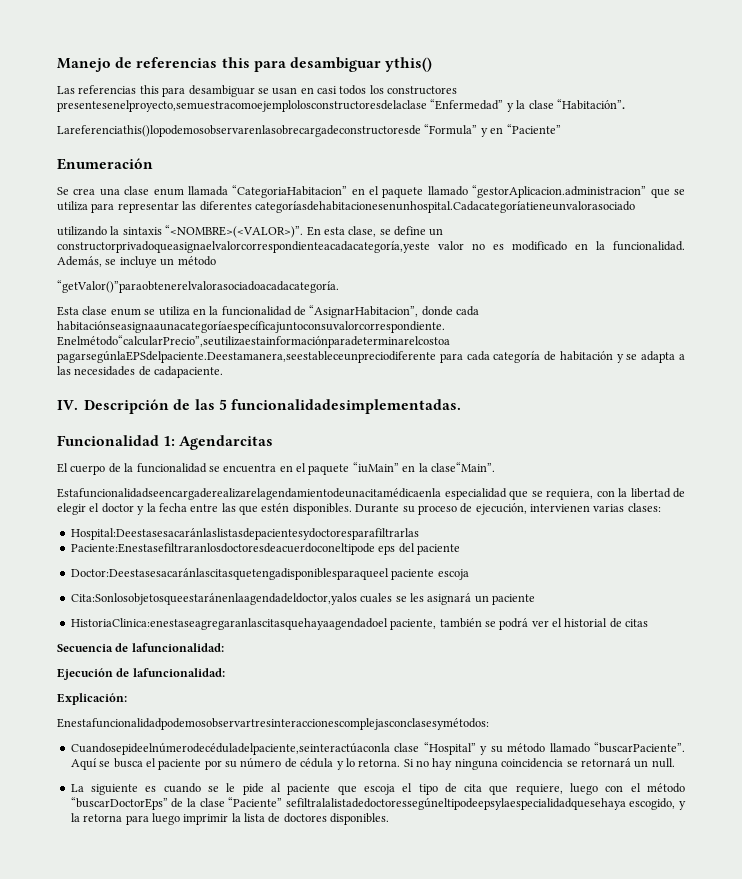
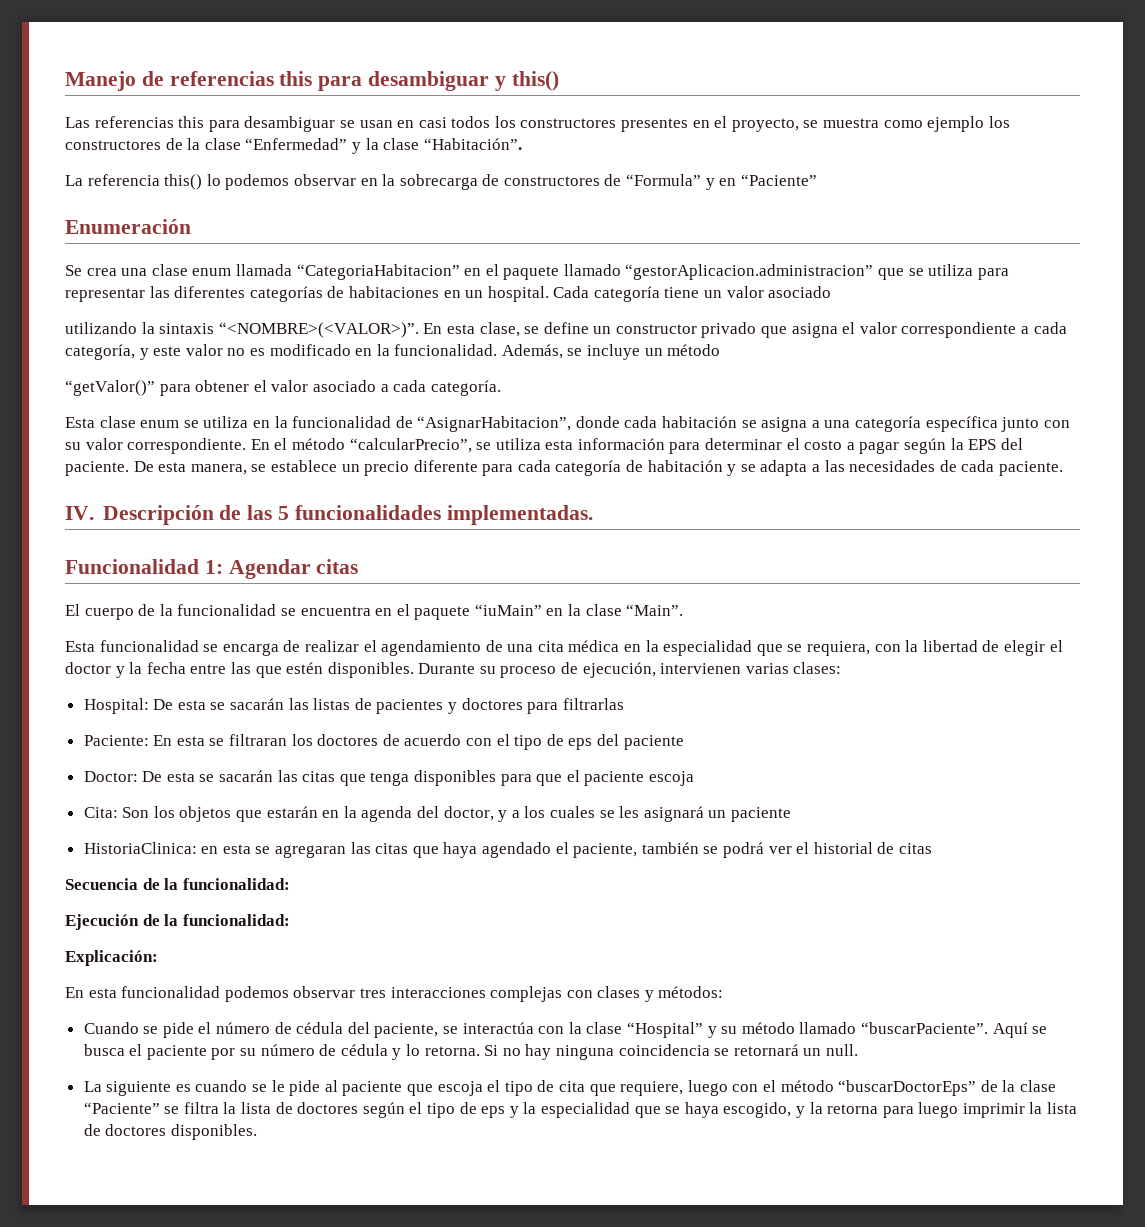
[385,57,433,72] ythis() -> [494,71,559,91] y this()
[57,100,427,112] presentesenelproyecto,semuestracomoejemplolosconstructoresdelaclase -> [621,116,1010,132] [65,138,241,150] presentes en el proyecto, se muestra como ejemplo los constructores de la clase
[57,125,421,137] Lareferenciathis()lopodemosobservarenlasobrecargadeconstructoresde -> [65,174,622,190] La referencia this() lo podemos observar en la sobrecarga de constructores de
[254,201,635,213] categoríasdehabitacionesenunhospital.Cadacategoríatieneunvalorasociado -> [249,286,832,302] categorías de habitaciones en un hospital. Cada categoría tiene un valor asociado
[57,241,430,253] constructorprivadoqueasignaelvalorcorrespondienteacadacategoría,yeste -> [615,322,1067,338] [65,344,182,360] constructor privado que asigna el valor correspondiente a cada categoría, y este
[57,280,339,293] “getValor()”paraobtenerelvalorasociadoacadacategoría. -> [65,380,501,396] “getValor()” para obtener el valor asociado a cada categoría.
[57,321,445,333] [57,335,450,348] [57,350,436,363] habitaciónseasignaaunacategoríaespecíficajuntoconsuvalorcorrespondiente. Enelmétodo“calcularPrecio”,seutilizaestainformaciónparadeterminarelcostoa pagarsegúnlaEPSdelpaciente.Deestamanera,seestableceunpreciodiferente -> [662,416,1070,432] [65,438,1023,454] [65,460,478,476] habitación se asigna a una categoría específica junto con su valor correspondiente. En el método “calcularPrecio”, se utiliza esta información para determinar el costo a pagar según la EPS del paciente. De esta manera, se establece un precio diferente
[154,366,224,378] cadapaciente. -> [961,460,1063,476] cada paciente.
[230,399,461,414] funcionalidadesimplementadas. -> [294,505,593,525] funcionalidades implementadas.
[179,435,274,450] Agendarcitas -> [228,559,359,579] Agendar citas
[430,462,495,472] [57,488,441,500] clase“Main”. // Estafuncionalidadseencargaderealizarelagendamientodeunacitamédicaenla -> [585,604,684,616] [65,640,659,656] clase “Main”. // Esta funcionalidad se encarga de realizar el agendamiento de una cita médica en la
[70,528,419,540] [70,543,460,555] [70,568,469,580] [70,593,357,605] Hospital:Deestasesacaránlaslistasdepacientesydoctoresparafiltrarlas // Paciente:Enestasefiltraranlosdoctoresdeacuerdoconeltipode eps del paciente // Doctor:Deestasesacaránlascitasquetengadisponiblesparaqueel paciente escoja // Cita:Sonlosobjetosqueestaránenlaagendadeldoctor,yalos -> [83,698,624,714] [83,734,684,750] [83,770,694,786] [83,806,546,822] Hospital: De esta se sacarán las listas de pacientes y doctores para filtrarlas // Paciente: En esta se filtraran los doctores de acuerdo con el tipo de eps del paciente // Doctor: De esta se sacarán las citas que tenga disponibles para que el paciente escoja // Cita: Son los objetos que estarán en la agenda del doctor, y a los
[70,618,388,630] HistoriaClinica:enestaseagregaranlascitasquehayaagendadoel -> [83,842,569,858] HistoriaClinica: en esta se agregaran las citas que haya agendado el
[131,643,224,652] lafuncionalidad: -> [164,878,290,890] la funcionalidad:
[132,668,225,677] lafuncionalidad: -> [164,914,290,926] la funcionalidad:
[57,718,489,730] [70,742,390,755] Enestafuncionalidadpodemosobservartresinteraccionescomplejasconclasesymétodos: // Cuandosepideelnúmerodecéduladelpaciente,seinteractúaconla -> [65,986,724,1002] [83,1022,582,1038] En esta funcionalidad podemos observar tres interacciones complejas con clases y métodos: // Cuando se pide el número de cédula del paciente, se interactúa con la
[285,797,626,810] sefiltralalistadedoctoressegúneltipodeepsylaespecialidadquesehaya -> [164,1102,719,1118] se filtra la lista de doctores según el tipo de eps y la especialidad que se haya

